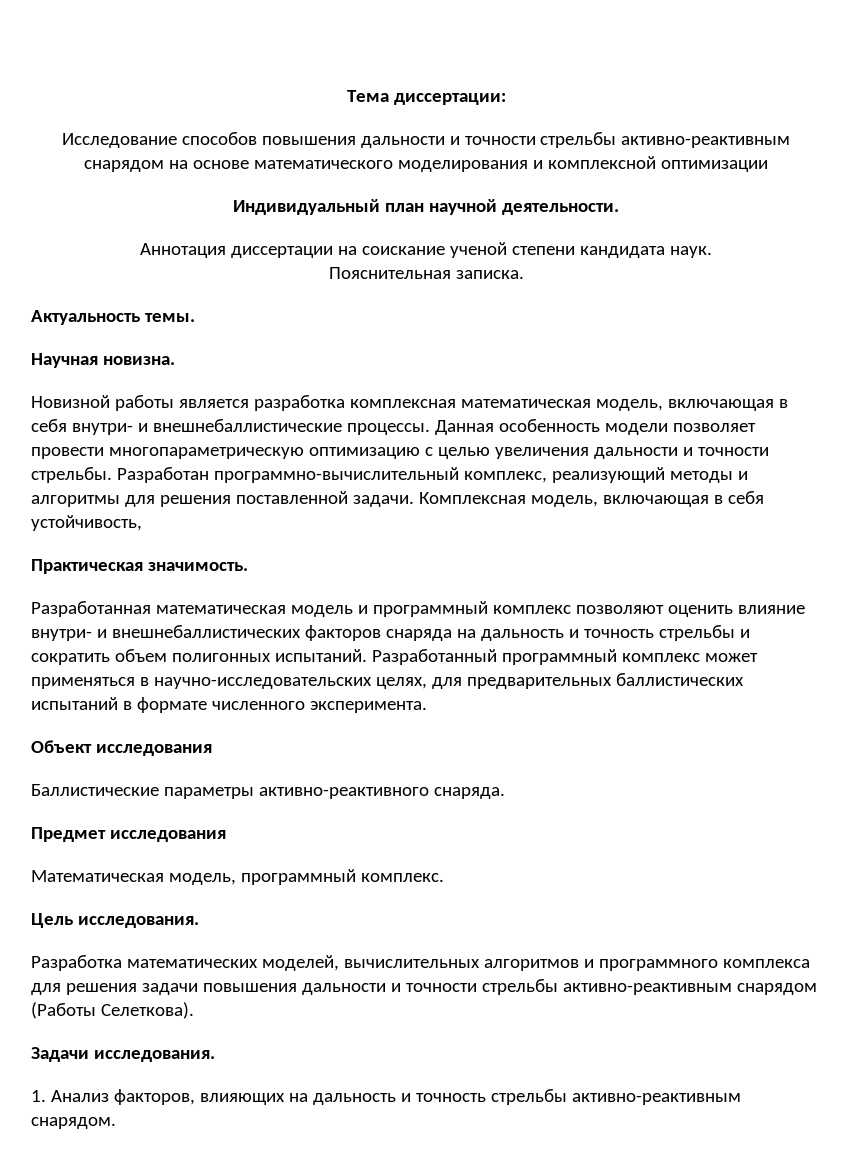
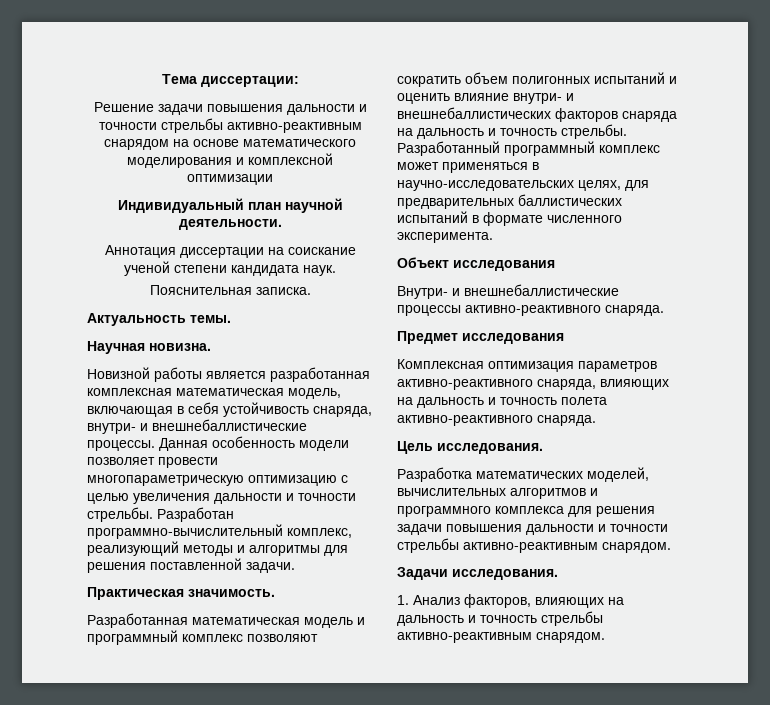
[61,132,257,148] Исследование способов -> [93,102,203,115] Решение задачи
[253,395,345,411] разработка -> [270,367,370,382] разработанная
(67, 425) none -> [223,402,372,417] устойчивость снаряда,
[418,491,764,507] [31,515,142,531] Комплексная модель, включающая в себя устойчивость, -> (295, 567) none
(664, 609) none -> [397,72,677,87] сократить объем полигонных испытаний и
[658,625,750,641] [31,649,367,665] стрельбы и сократить объем полигонных испытаний. -> [561,124,627,139] стрельбы.
[31,784,254,799] Баллистические параметры -> [397,284,619,299] [397,305,461,316] Внутри- и внешнебаллистические процессы
[31,869,444,885] Математическая модель, программный комплекс. -> [397,359,657,372] [397,379,669,390] [397,397,607,408] [397,415,596,426] Комплексная оптимизация параметров активно-реактивного снаряда, влияющих на дальность и точность полета активно-реактивного снаряда.
[736,983,817,995] [31,1002,194,1019] снарядом (Работы Селеткова). -> [602,542,671,553] снарядом.

